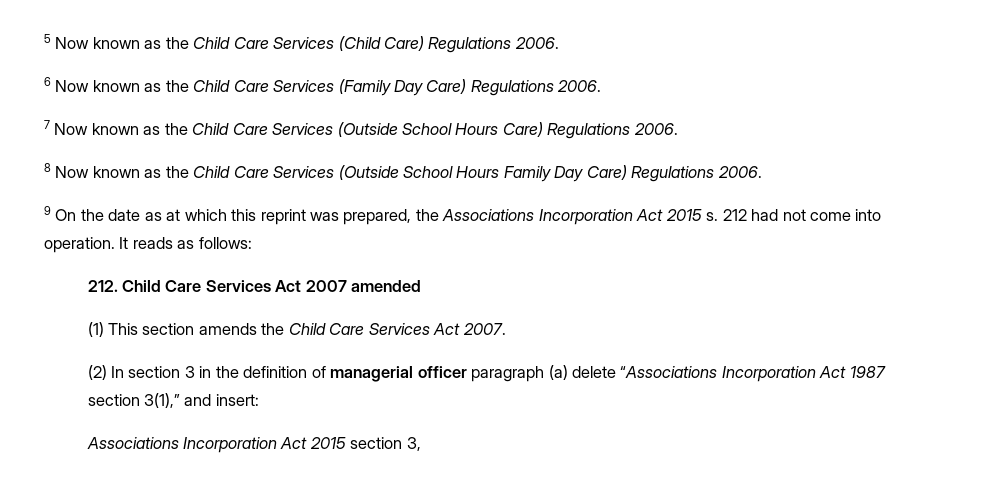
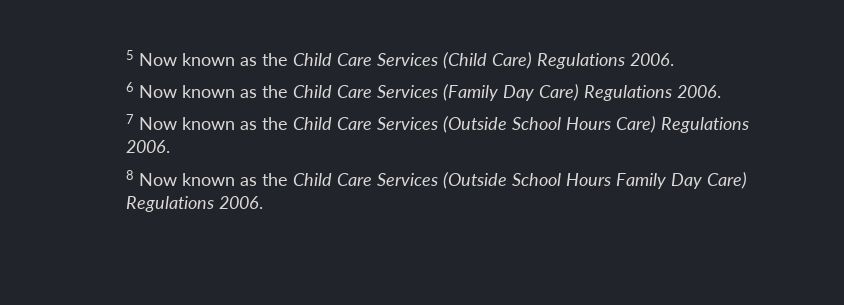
[43,206,882,225] [43,237,252,253] [87,280,422,292] [87,322,506,337] [87,365,886,382] [87,393,259,408] [86,437,421,453] // 9 On the date as at which this reprint was prepared, the Associations Incorporation Act 2015 s. 212 had not come into operation. It reads as follows: // 212. Child Care Services Act 2007 amended // (1) This section amends the Child Care Services Act 2007. // (2) In section 3 in the definition of managerial officer paragraph (a) delete “Associations Incorporation Act 1987 section 3(1),” and insert: // Associations Incorporation Act 2015 section 3, -> (264, 202) none

